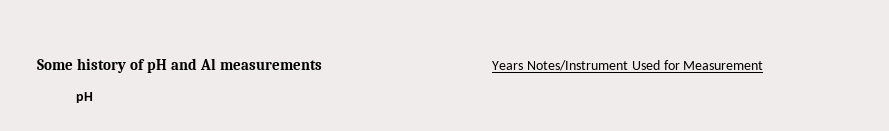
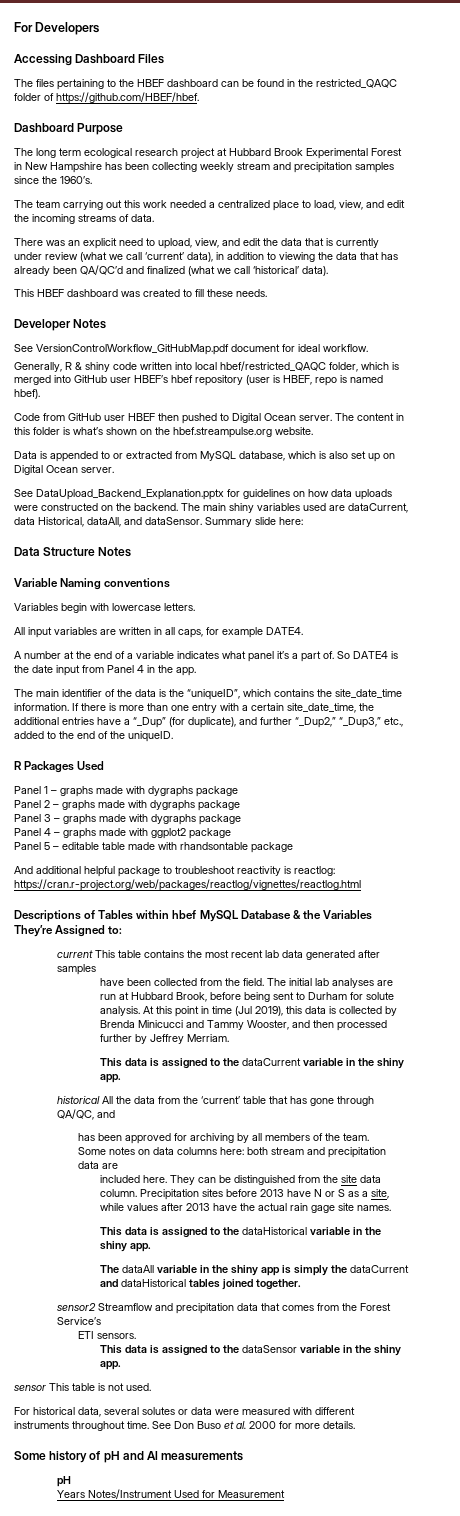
(37, 64) none -> [14,22,100,35] [14,54,165,66] [14,79,397,90] [14,92,199,104] [14,123,124,135] [14,148,402,159] [14,162,394,173] [14,176,92,184] [14,200,405,211] [14,214,154,224] [14,238,379,249] [14,252,398,262] [14,265,328,276] [14,289,267,297] [14,319,107,331] [14,344,368,355] [14,361,399,372] [14,375,383,386] [14,389,40,399] [14,413,404,424] [14,427,313,438] [14,451,395,462] [14,465,114,475] [14,489,392,500] [14,503,408,513] [14,517,303,527] [14,547,132,557] [14,578,171,590] [14,603,195,613] [14,627,303,638] [14,651,398,662] [14,665,196,676] [14,689,402,700] [14,703,374,713] [14,717,403,728] [14,731,173,742] [14,761,105,773] [14,786,238,797] [14,800,240,811] [14,814,241,825] [14,828,231,839] [14,842,293,853] [14,866,335,877] [14,879,361,891] [14,910,372,922] [14,925,123,937] [56,950,380,960] [56,964,96,975] [99,978,393,988] [99,992,394,1002] [99,1006,397,1017] [99,1020,387,1031] [99,1034,229,1044] [99,1058,404,1069] [99,1074,121,1083] [56,1096,374,1106] [56,1109,115,1120] [78,1133,370,1144] [78,1147,387,1158] [78,1161,119,1169] [99,1175,381,1185] [99,1189,389,1200] [99,1203,391,1213] [99,1227,381,1238] [99,1241,151,1252] [99,1265,409,1276] [99,1279,301,1290] [56,1303,391,1314] [56,1317,101,1325] [78,1331,137,1339] [99,1345,401,1356] [99,1361,121,1370] [14,1383,151,1391] [14,1407,355,1417] [14,1421,355,1431] For Developers // Accessing Dashboard Files // The files pertaining to the HBEF dashboard can be found in the restricted_QAQC folder of https://github.com/HBEF/hbef. // Dashboard Purpose // The long term ecological research project at Hubbard Brook Experimental Forest in New Hampshire has been collecting weekly stream and precipitation samples since the 1960’s. // The team carrying out this work needed a centralized place to load, view, and edit the incoming streams of data. // There was an explicit need to upload, view, and edit the data that is currently under review (what we call ‘current’ data), in addition to viewing the data that has already been QA/QC’d and finalized (what we call ‘historical’ data). // This HBEF dashboard was created to fill these needs. // Developer Notes // See VersionControlWorkflow_GitHubMap.pdf document for ideal workflow. // Generally, R & shiny code written into local hbef/restricted_QAQC folder, which is merged into GitHub user HBEF’s hbef repository (user is HBEF, repo is named hbef). // Code from GitHub user HBEF then pushed to Digital Ocean server. The content in this folder is what’s shown on the hbef.streampulse.org website. // Data is appended to or extracted from MySQL database, which is also set up on Digital Ocean server. // See DataUpload_Backend_Explanation.pptx for guidelines on how data uploads were constructed on the backend. The main shiny variables used are dataCurrent, data Historical, dataAll, and dataSensor. Summary slide here: // Data Structure Notes // Variable Naming conventions // Variables begin with lowercase letters. // All input variables are written in all caps, for example DATE4. // A number at the end of a variable indicates what panel it’s a part of. So DATE4 is the date input from Panel 4 in the app. // The main identifier of the data is the “uniqueID”, which contains the site_date_time information. If there is more than one entry with a certain site_date_time, the additional entries have a “_Dup” (for duplicate), and further “_Dup2,” “_Dup3,” etc., added to the end of the uniqueID. // R Packages Used // Panel 1 – graphs made with dygraphs package // Panel 2 – graphs made with dygraphs package // Panel 3 – graphs made with dygraphs package // Panel 4 – graphs made with ggplot2 package // Panel 5 – editable table made with rhandsontable package // And additional helpful package to troubleshoot reactivity is reactlog: https://cran.r-project.org/web/packages/reactlog/vignettes/reactlog.html // Descriptions of Tables within hbef MySQL Database & the Variables They’re Assigned to: // current This table contains the most recent lab data generated after samples // have been collected from the field. The initial lab analyses are run at Hubbard Brook, before being sent to Durham for solute analysis. At this point in time (Jul 2019), this data is collected by Brenda Minicucci and Tammy Wooster, and then processed further by Jeffrey Merriam. // This data is assigned to the dataCurrent variable in the shiny app. // historical All the data from the ‘current’ table that has gone through QA/QC, and // has been approved for archiving by all members of the team. // Some notes on data columns here: both stream and precipitation data are // included here. They can be distinguished from the site data column. Precipitation sites before 2013 have N or S as a site, while values after 2013 have the actual rain gage site names. // This data is assigned to the dataHistorical variable in the shiny app. // The dataAll variable in the shiny app is simply the dataCurrent and dataHistorical tables joined together. // sensor2 Streamflow and precipitation data that comes from the Forest Service’s // ETI sensors. // This data is assigned to the dataSensor variable in the shiny app. // sensor This table is not used. // For historical data, several solutes or data were measured with different instruments throughout time. See Don Buso et al. 2000 for more details. //

